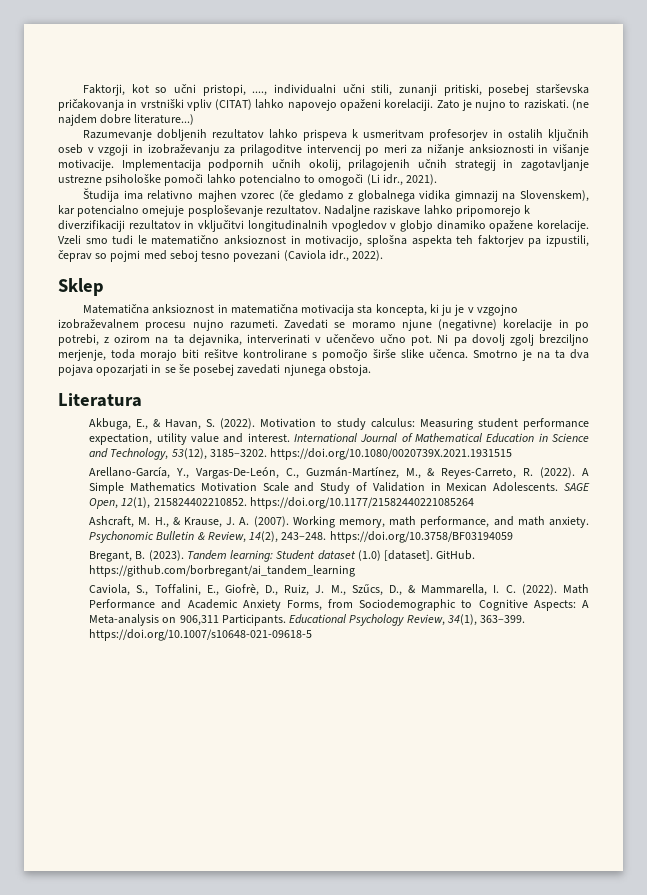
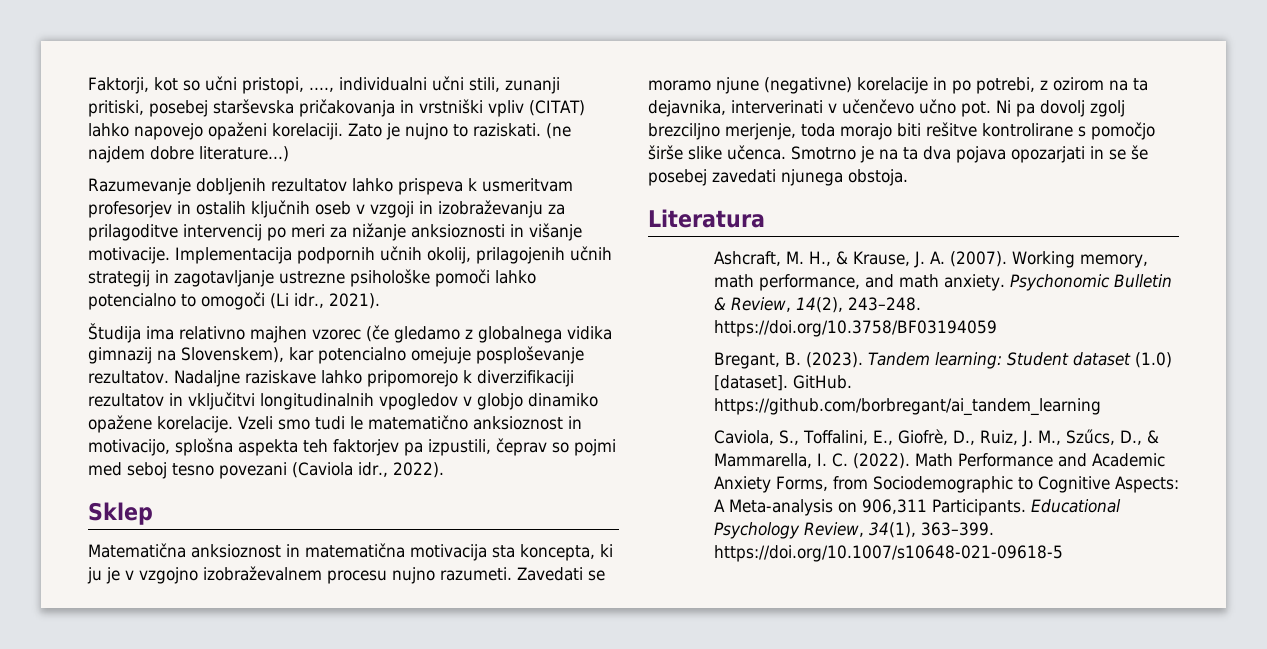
[89,418,590,430] [89,433,589,445] [89,448,513,460] [89,467,589,479] [89,482,591,494] [89,497,474,509] // Akbuga, E., & Havan, S. (2022). Motivation to study calculus: Measuring student performance expectation, utility value and interest. International Journal of Mathematical Education in Science and Technology, 53(12), 3185–3202. https://doi.org/10.1080/0020739X.2021.1931515 // Arellano-García, Y., Vargas-De-León, C., Guzmán-Martínez, M., & Reyes-Carreto, R. (2022). A Simple Mathematics Motivation Scale and Study of Validation in Mexican Adolescents. SAGE Open, 12(1), 215824402210852. https://doi.org/10.1177/21582440221085264 -> (765, 218) none

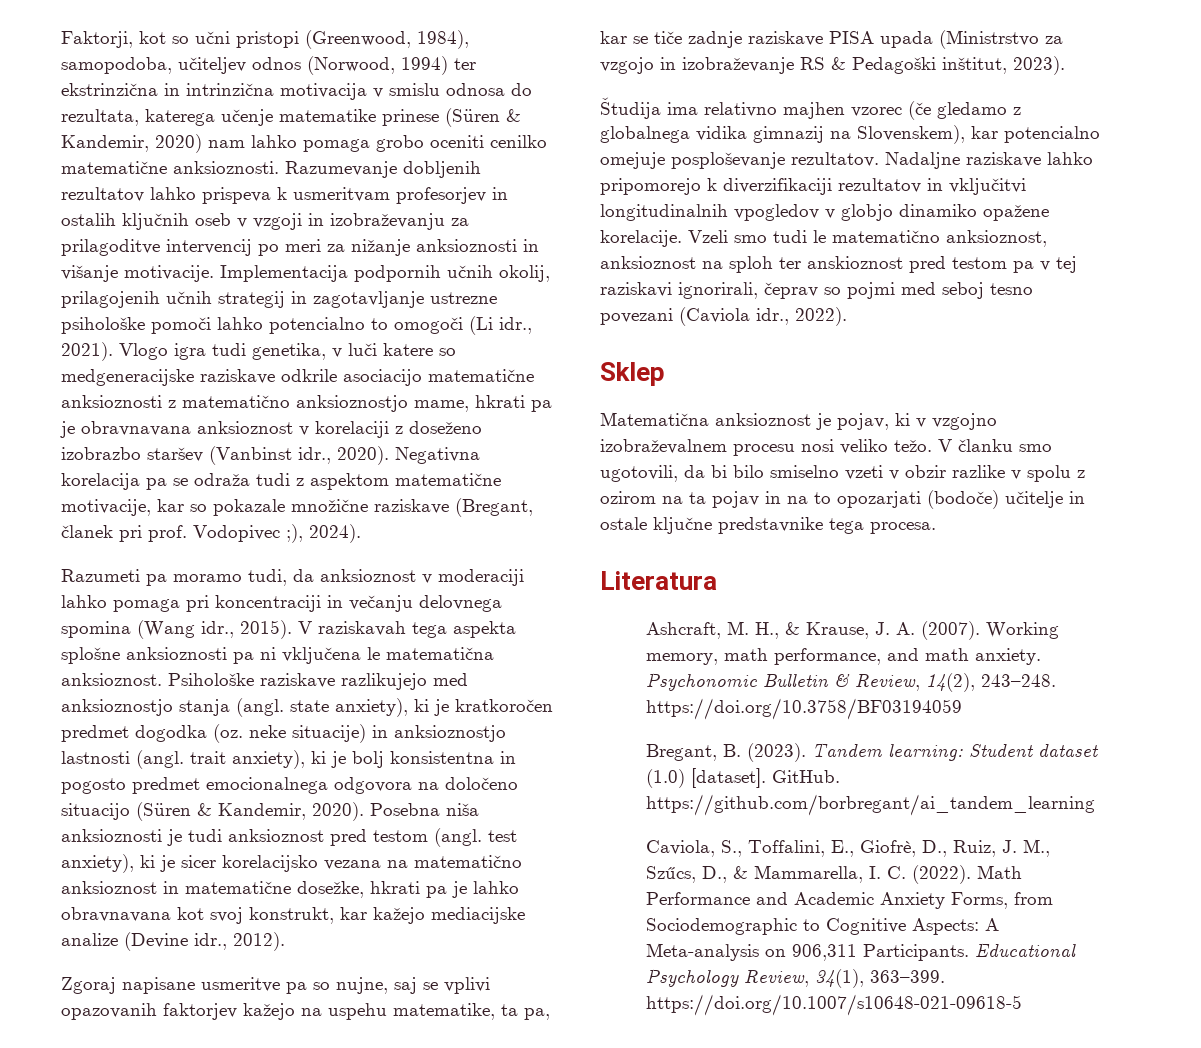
[241,76,560,94] [88,99,585,117] [88,122,571,140] [88,146,289,163] pristopi, ...., individualni učni stili, zunanji pritiski, posebej starševska pričakovanja in vrstniški vpliv (CITAT) lahko napovejo opaženi korelaciji. Zato je nujno to raziskati. (ne najdem dobre literature...) // -> [236,30,469,49] [61,56,476,75] [61,83,532,100] [61,108,521,127] [61,134,547,153] [61,161,279,174] pristopi (Greenwood, 1984), samopodoba, učiteljev odnos (Norwood, 1994) ter ekstrinzična in intrinzična motivacija v smislu odnosa do rezultata, katerega učenje matematike prinese (Süren & Kandemir, 2020) nam lahko pomaga grobo oceniti cenilko matematične anksioznosti.
(380, 301) none -> [119,343,456,360] [61,369,534,386] [61,395,552,412] [60,421,482,438] [61,446,480,465] [61,473,501,490] [61,498,533,517] [61,524,361,543] [61,569,524,586] [61,595,502,612] [61,620,516,639] [61,647,494,664] [61,673,468,690] [61,698,553,717] [61,724,506,743] [61,750,516,769] [61,777,518,794] [61,802,479,821] [61,828,517,847] [61,854,522,873] [61,881,519,898] [61,907,525,924] [61,932,285,951] [61,977,490,994] [61,1003,550,1020] [600,30,1063,49] [600,56,1065,75] Vlogo igra tudi genetika, v luči katere so medgeneracijske raziskave odkrile asociacijo matematične anksioznosti z matematično anksioznostjo mame, hkrati pa je obravnavana anksioznost v korelaciji z doseženo izobrazbo staršev (Vanbinst idr., 2020). Negativna korelacija pa se odraža tudi z aspektom matematične motivacije, kar so pokazale množične raziskave (Bregant, članek pri prof. Vodopivec ;), 2024). // Razumeti pa moramo tudi, da anksioznost v moderaciji lahko pomaga pri koncentraciji in večanju delovnega spomina (Wang idr., 2015). V raziskavah tega aspekta splošne anksioznosti pa ni vključena le matematična anksioznost. Psihološke raziskave razlikujejo med anksioznostjo stanja (angl. state anxiety), ki je kratkoročen predmet dogodka (oz. neke situacije) in anksioznostjo lastnosti (angl. trait anxiety), ki je bolj konsistentna in pogosto predmet emocionalnega odgovora na določeno situacijo (Süren & Kandemir, 2020). Posebna niša anksioznosti je tudi anksioznost pred testom (angl. test anxiety), ki je sicer korelacijsko vezana na matematično anksioznost in matematične dosežke, hkrati pa je lahko obravnavana kot svoj konstrukt, kar kažejo mediacijske analize (Devine idr., 2012). // Zgoraj napisane usmeritve pa so nujne, saj se vplivi opazovanih faktorjev kažejo na uspehu matematike, ta pa, kar se tiče zadnje raziskave PISA upada (Ministrstvo za vzgojo in izobraževanje RS & Pedagoški inštitut, 2023).
[473,416,582,430] [88,438,491,456] anksioznost in motivacijo, splošna aspekta teh faktorjev pa izpustili, -> [946,230,1047,247] [600,256,1077,273] [600,282,758,299] anksioznost, anksioznost na sploh ter anskioznost pred testom pa v tej raziskavi ignorirali,
[286,543,613,561] [87,566,605,584] [648,77,1148,94] [648,99,1125,117] [648,122,1155,140] [648,145,1148,163] [648,169,908,186] in matematična motivacija sta koncepta, ki ju je v vzgojno izobraževalnem procesu nujno razumeti. Zavedati se moramo njune (negativne) korelacije in po potrebi, z ozirom na ta dejavnika, interverinati v učenčevo učno pot. Ni pa dovolj zgolj brezciljno merjenje, toda morajo biti rešitve kontrolirane s pomočjo širše slike učenca. Smotrno je na ta dva pojava opozarjati in se še posebej zavedati njunega obstoja. -> [816,413,997,430] [600,439,1052,456] [600,465,1085,482] [600,490,1085,509] [600,517,936,534] je pojav, ki v vzgojno izobraževalnem procesu nosi veliko težo. V članku smo ugotovili, da bi bilo smiselno vzeti v obzir razlike v spolu z ozirom na ta pojav in na to opozarjati (bodoče) učitelje in ostale ključne predstavnike tega procesa.

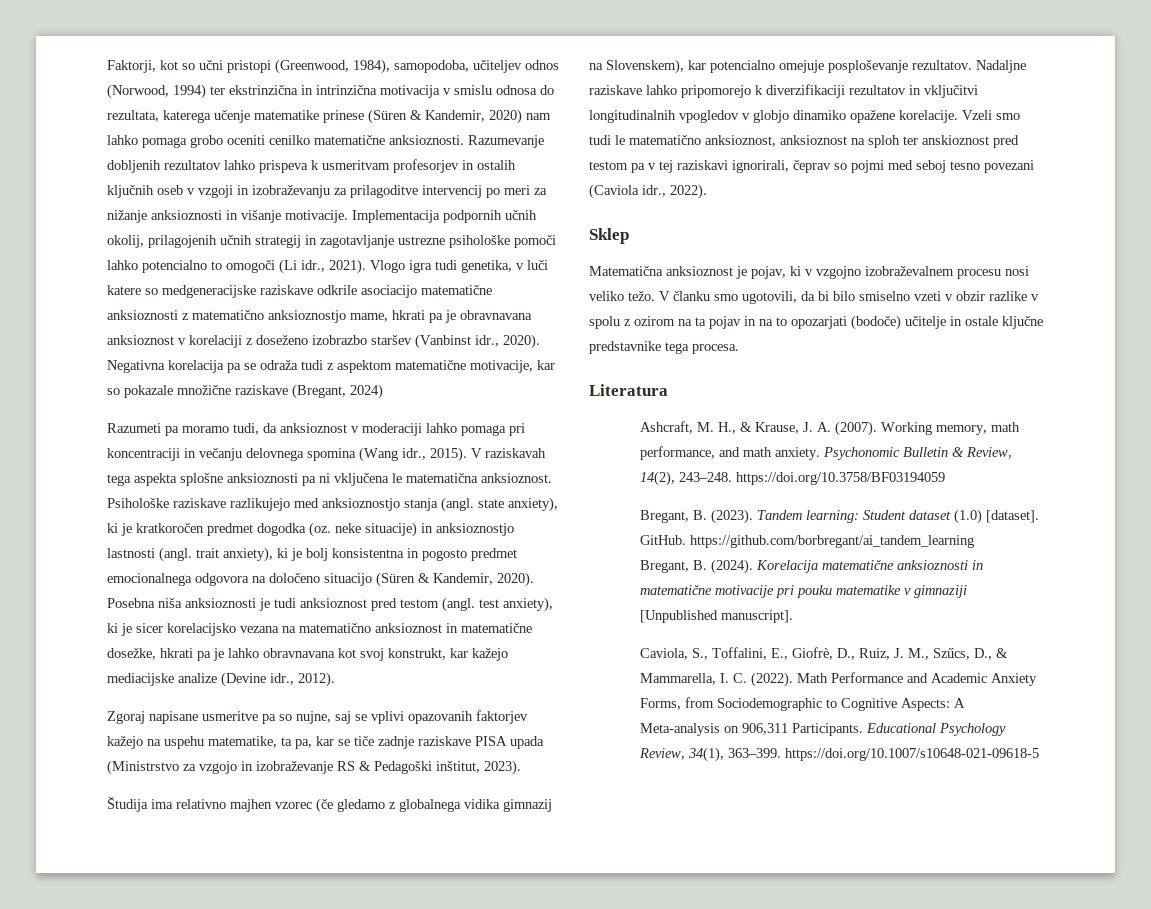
[61,524,361,543] članek pri prof. Vodopivec ;), 2024). -> [350,384,383,399] 2024)
(1095, 805) none -> [639,559,983,574] [639,585,967,598] [639,610,793,623] // Bregant, B. (2024). Korelacija matematične anksioznosti in matematične motivacije pri pouku matematike v gimnaziji [Unpublished manuscript].

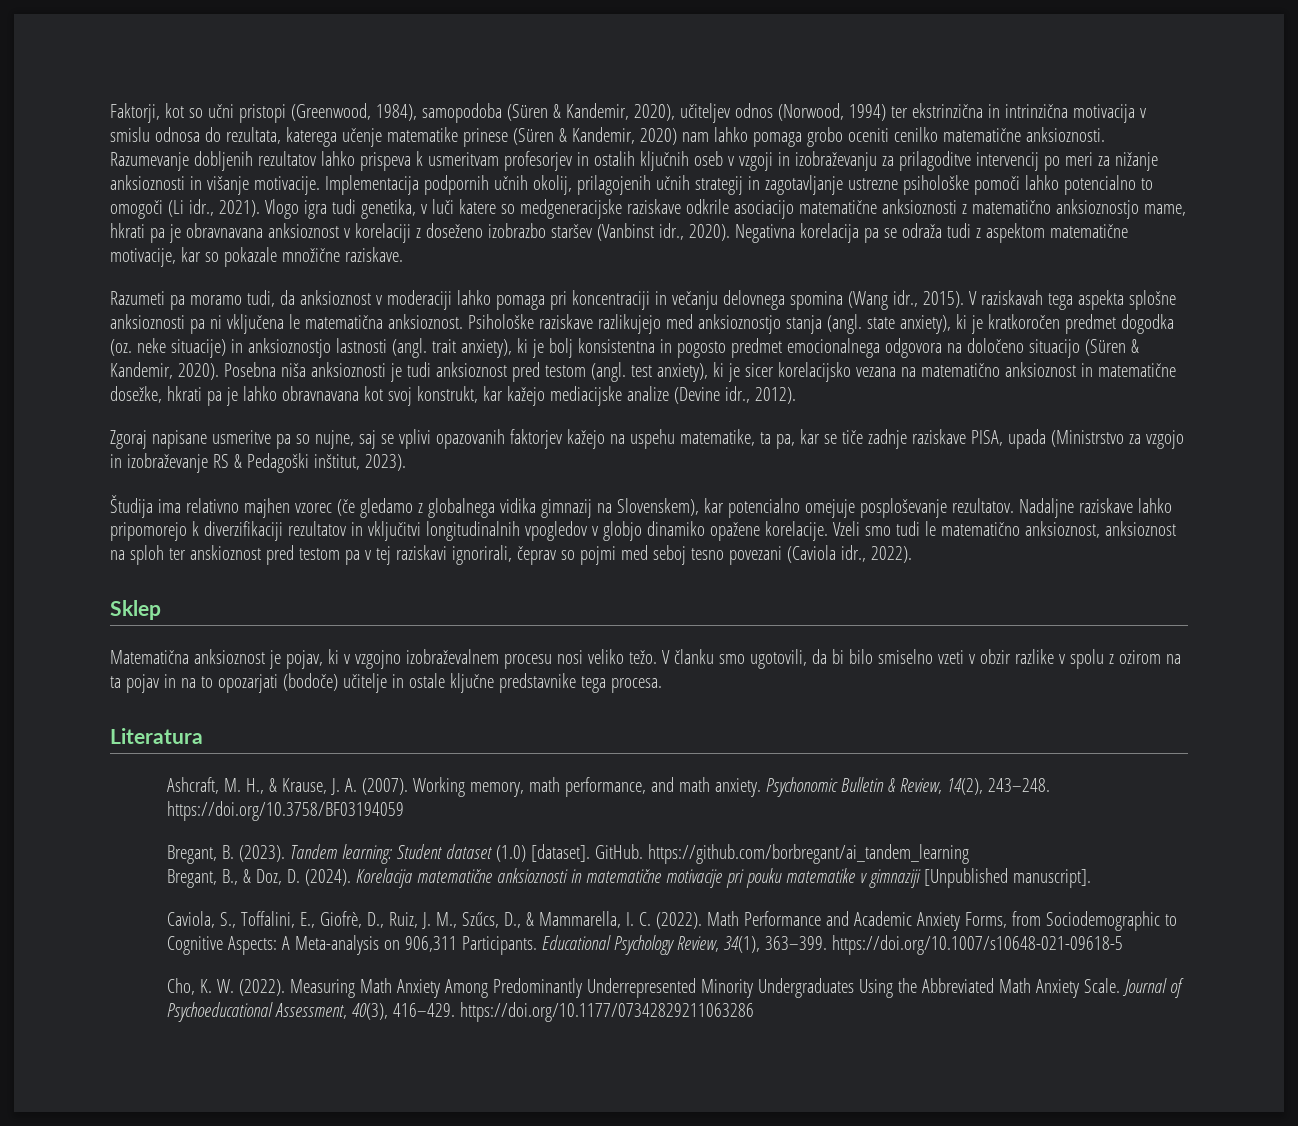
[394,60,469,73] samopodoba, -> [421,103,675,123] samopodoba (Süren & Kandemir, 2020),
[235,384,383,399] raziskave (Bregant, 2024) -> [344,247,403,262] raziskave.
[475,736,507,746] PISA -> [970,430,1003,446] PISA,
[692,560,707,570] B. -> [222,869,301,885] B., & Doz, D.
(1039, 754) none -> [167,978,1185,998] [167,1002,755,1022] // Cho, K. W. (2022). Measuring Math Anxiety Among Predominantly Underrepresented Minority Undergraduates Using the Abbreviated Math Anxiety Scale. Journal of Psychoeducational Assessment, 40(3), 416–429. https://doi.org/10.1177/07342829211063286

